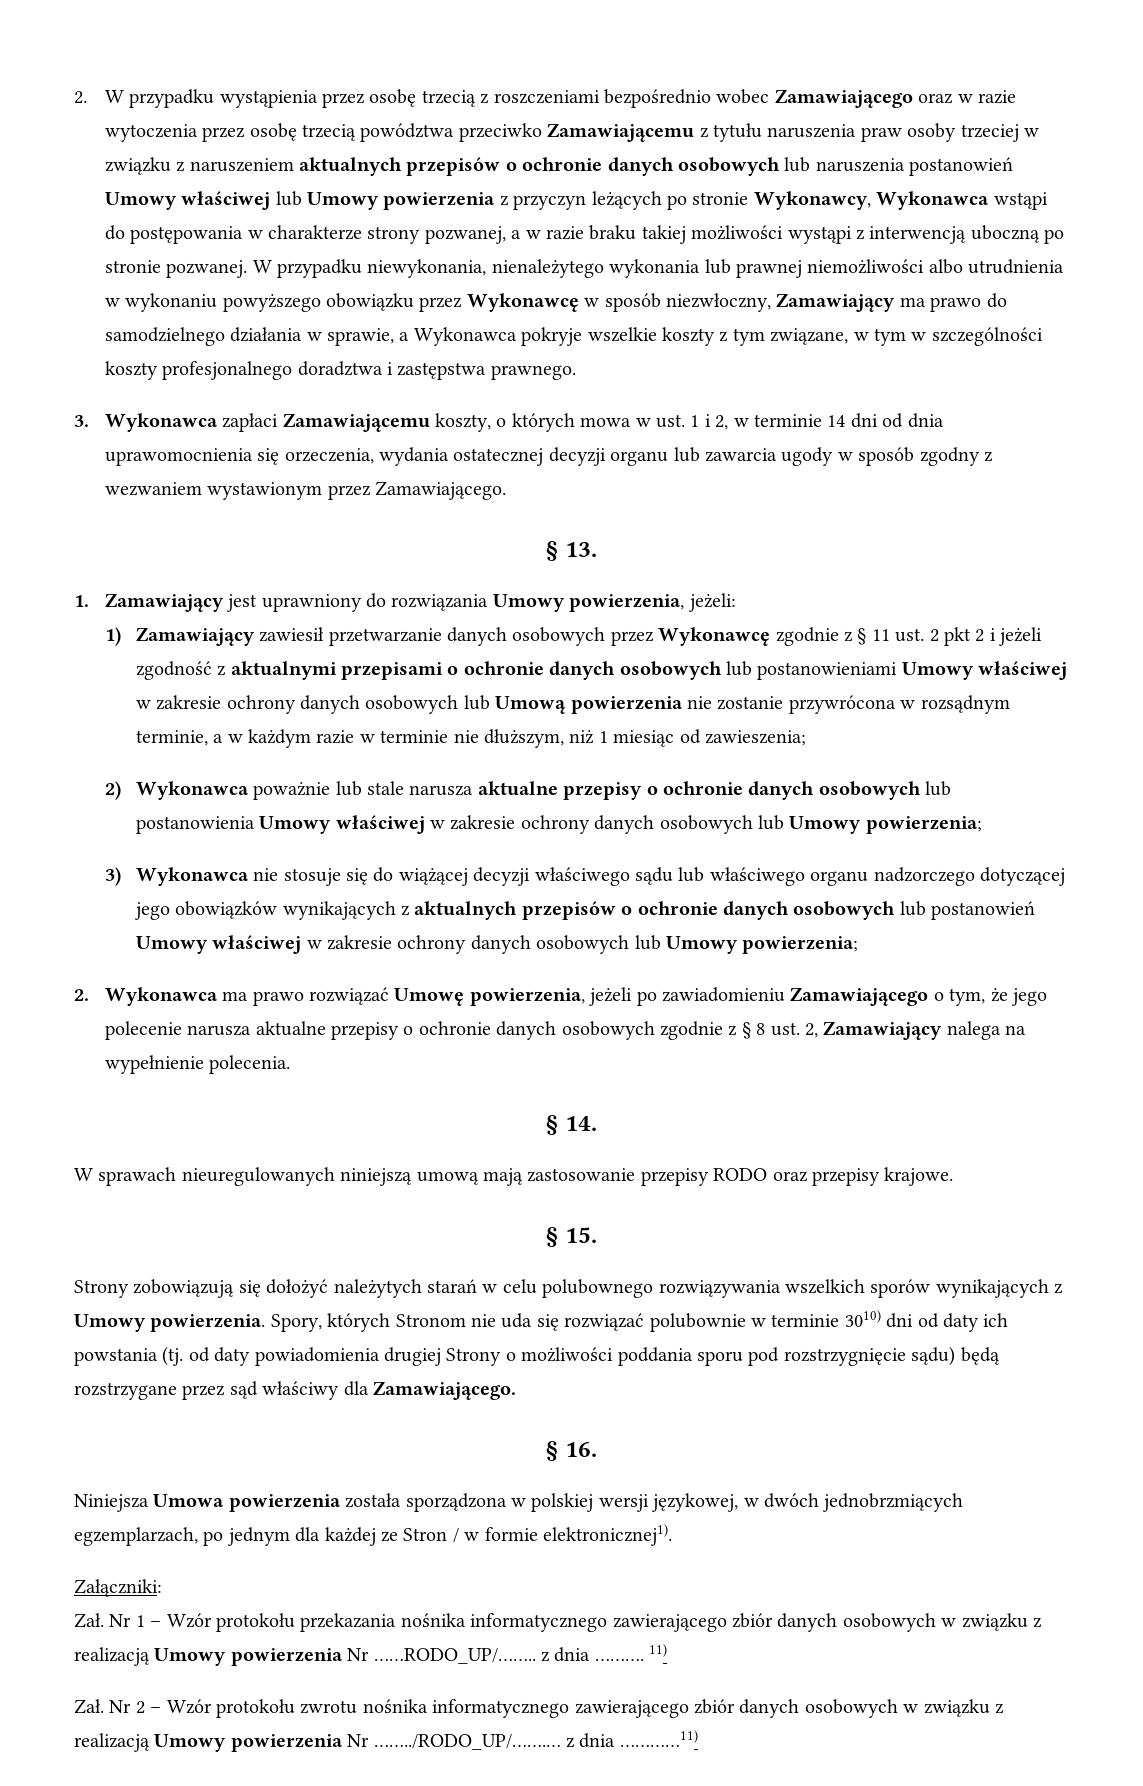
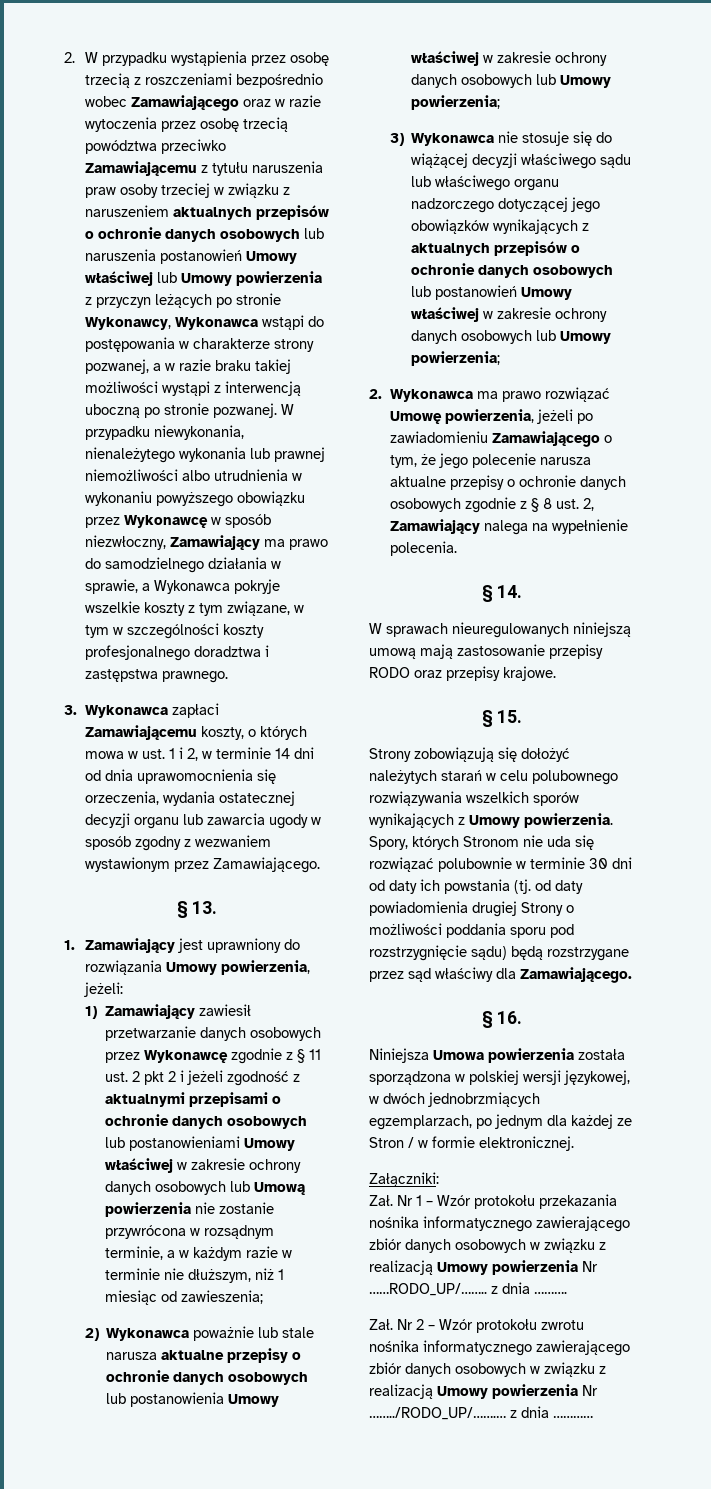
[844,1310,881,1327] 3010) -> [589,858,608,869] 30
[542,1524,672,1546] elektronicznej1). -> [479,1136,574,1151] elektronicznej.
[649,1644,668,1657] 11) -> (567, 1292) none
[619,1730,698,1747] …………11) -> [553,1415,593,1418] …………

